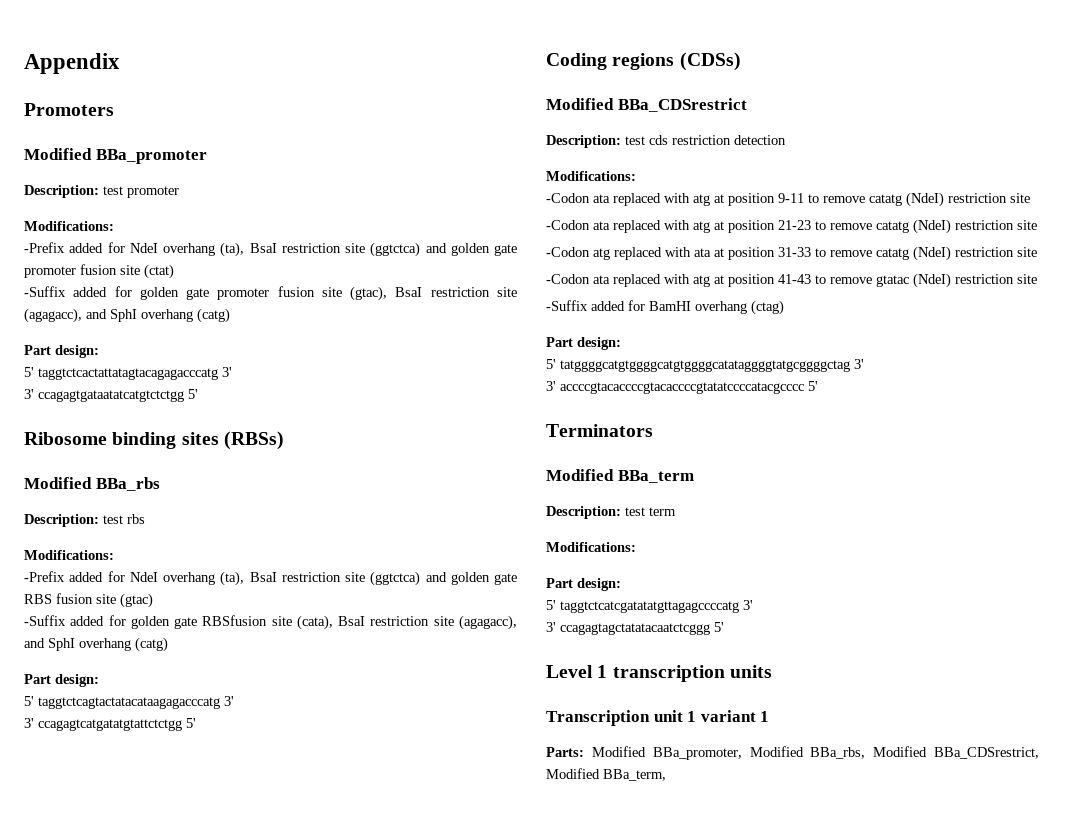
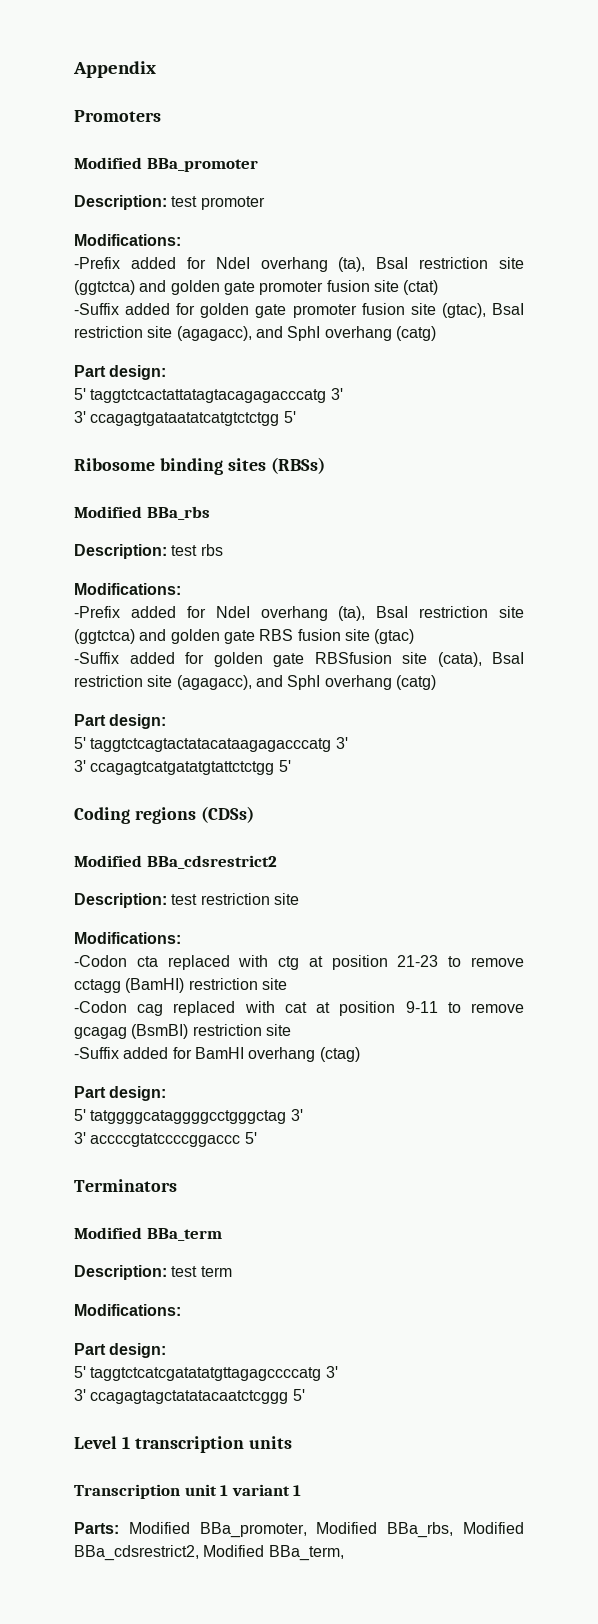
[617,98,747,112] [546,135,786,148] BBa_CDSrestrict // Description: test cds restriction detection -> [146,855,277,869] [74,893,299,908] BBa_cdsrestrict2 // Description: test restriction site
[593,193,710,206] ata replaced with atg -> [136,955,524,970] [74,978,287,993] [74,1001,307,1016] cta replaced with ctg at position 21-23 to remove cctagg (BamHI) restriction site // -Codon cag replaced with cat
[869,192,1030,207] [546,219,1037,234] [546,246,1037,261] [546,273,951,288] catatg (NdeI) restriction site // -Codon ata replaced with atg at position 21-23 to remove catatg (NdeI) restriction site // -Codon atg replaced with ata at position 31-33 to remove catatg (NdeI) restriction site // -Codon ata replaced with atg at position 41-43 to remove gtatac (NdeI) -> [74,1024,189,1039] gcagag (BsmBI)
[560,359,864,372] [546,381,804,394] tatggggcatgtggggcatgtggggcatataggggtatgcggggctag 3' // 3' accccgtacaccccgtacaccccgtatatccccatacgcccc -> [90,1109,303,1124] [74,1132,241,1147] tatggggcataggggcctgggctag 3' // 3' accccgtatccccggaccc
[934,747,1039,759] BBa_CDSrestrict, -> [74,1545,199,1561] BBa_cdsrestrict2,

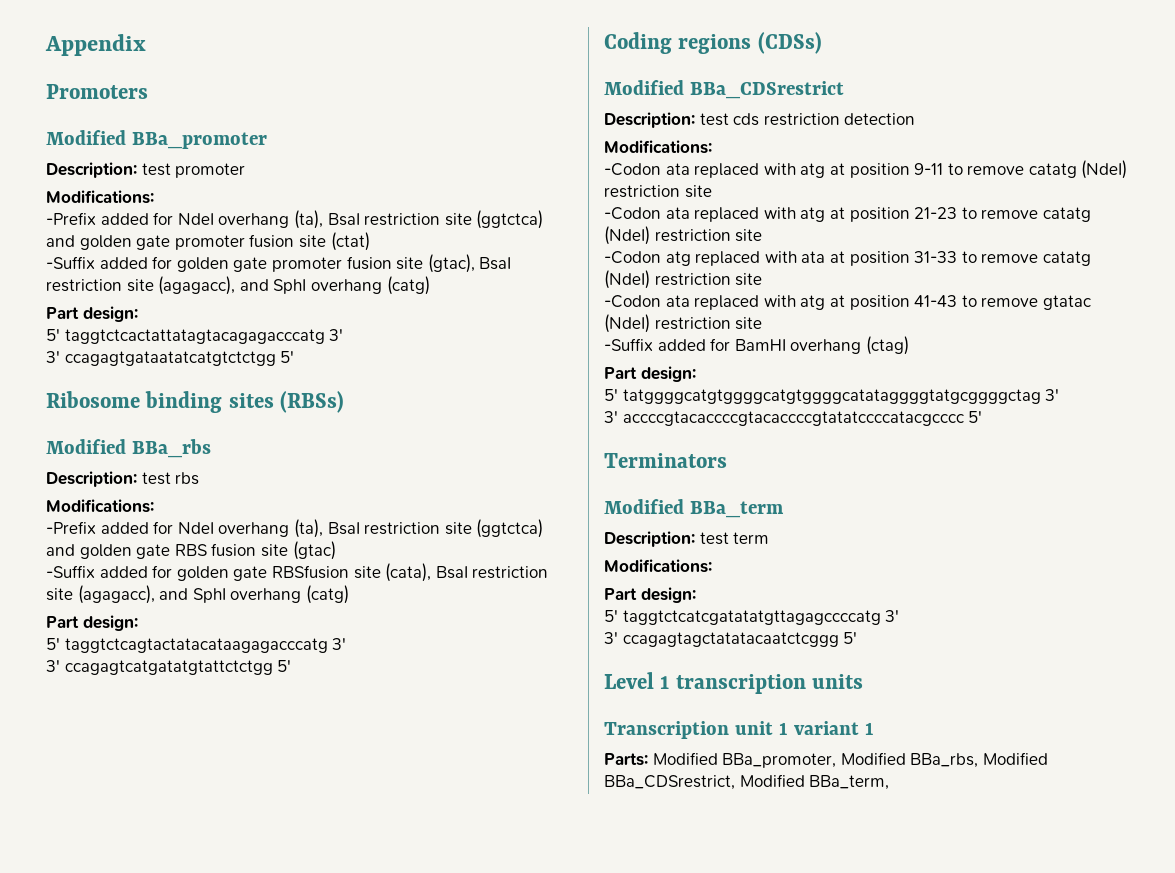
[146,855,277,869] [74,893,299,908] BBa_cdsrestrict2 // Description: test restriction site -> [689,81,844,99] [604,112,916,128] BBa_CDSrestrict // Description: test cds restriction detection
[136,955,300,970] cta replaced with ctg -> [665,160,1128,179] [604,185,712,198] [604,207,826,222] ata replaced with atg at position 9-11 to remove catatg (NdeI) restriction site // -Codon ata replaced with atg
[74,978,287,993] [74,1001,524,1016] [74,1024,189,1039] cctagg (BamHI) restriction site // -Codon cag replaced with cat at position 9-11 to remove gcagag (BsmBI) -> [1042,207,1091,222] [604,226,763,245] [604,251,1091,266] [604,270,763,289] [604,295,1091,310] [604,314,650,333] catatg (NdeI) restriction site // -Codon atg replaced with ata at position 31-33 to remove catatg (NdeI) restriction site // -Codon ata replaced with atg at position 41-43 to remove gtatac (NdeI)
[90,1109,303,1124] [74,1132,241,1147] tatggggcataggggcctgggctag 3' // 3' accccgtatccccggaccc -> [622,389,1060,404] [604,411,964,426] tatggggcatgtggggcatgtggggcatataggggtatgcggggctag 3' // 3' accccgtacaccccgtacaccccgtatatccccatacgcccc
[74,1545,199,1561] BBa_cdsrestrict2, -> [604,775,735,790] BBa_CDSrestrict,

